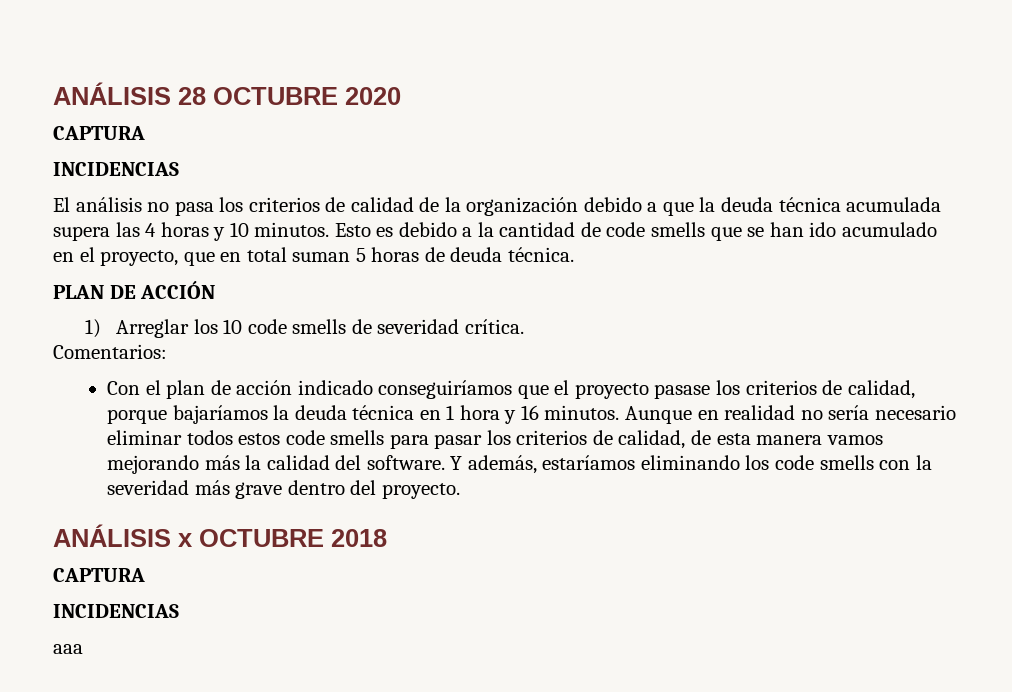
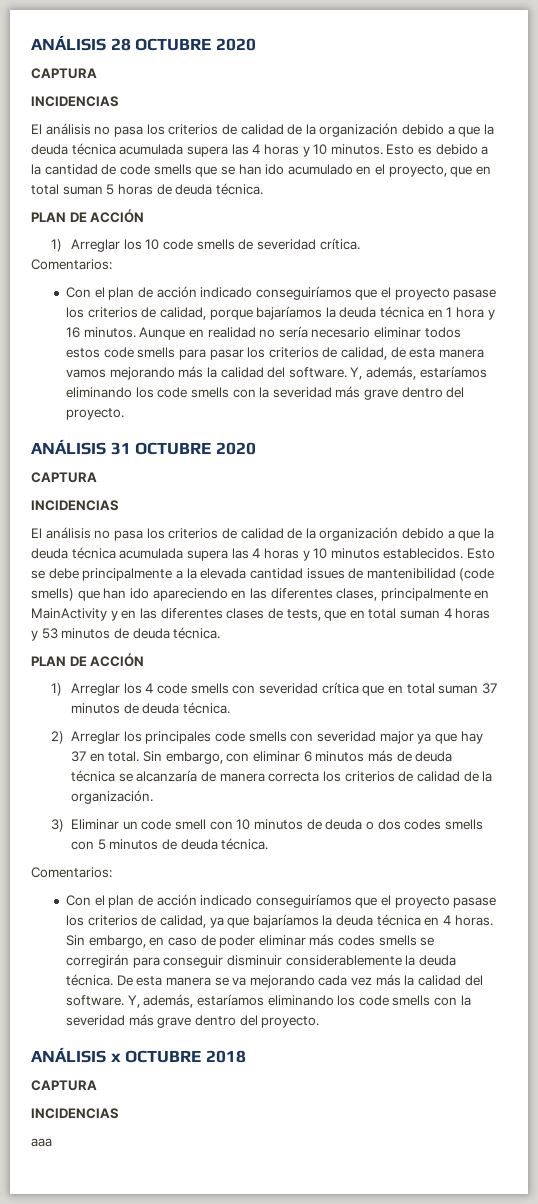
[450,456,463,470] Y -> [350,366,487,380] [65,386,465,400] [65,408,124,420] [31,439,256,455] [31,472,97,483] [31,500,119,511] [31,527,495,541] [31,547,496,561] [31,568,495,581] [31,588,490,601] [31,608,491,621] [31,627,221,641] [31,653,145,667] [51,682,497,696] [71,702,231,714] [51,731,483,744] [71,750,453,764] [71,770,493,782] [71,790,154,804] [51,819,483,832] [71,838,269,850] [31,867,112,878] [65,894,497,908] [65,914,493,928] [65,934,435,948] [65,954,456,968] [65,974,483,988] [65,995,140,1008] Y, además, estaríamos eliminando los code smells con la severidad más grave dentro del proyecto. // ANÁLISIS 31 OCTUBRE 2020 // CAPTURA // INCIDENCIAS // El análisis no pasa los criterios de calidad de la organización debido a que la deuda técnica acumulada supera las 4 horas y 10 minutos establecidos. Esto se debe principalmente a la elevada cantidad issues de mantenibilidad (code smells) que han ido apareciendo en las diferentes clases, principalmente en MainActivity y en las diferentes clases de tests, que en total suman 4 horas y 53 minutos de deuda técnica. // PLAN DE ACCIÓN // 1) Arreglar los 4 code smells con severidad crítica que en total suman 37 minutos de deuda técnica. // 2) Arreglar los principales code smells con severidad major ya que hay 37 en total. Sin embargo, con eliminar 6 minutos más de deuda técnica se alcanzaría de manera correcta los criterios de calidad de la organización. // 3) Eliminar un code smell con 10 minutos de deuda o dos codes smells con 5 minutos de deuda técnica. // Comentarios: // Con el plan de acción indicado conseguiríamos que el proyecto pasase los criterios de calidad, ya que bajaríamos la deuda técnica en 4 horas. Sin embargo, en caso de poder eliminar más codes smells se corregirán para conseguir disminuir considerablemente la deuda técnica. De esta manera se va mejorando cada vez más la calidad del software. Y,

